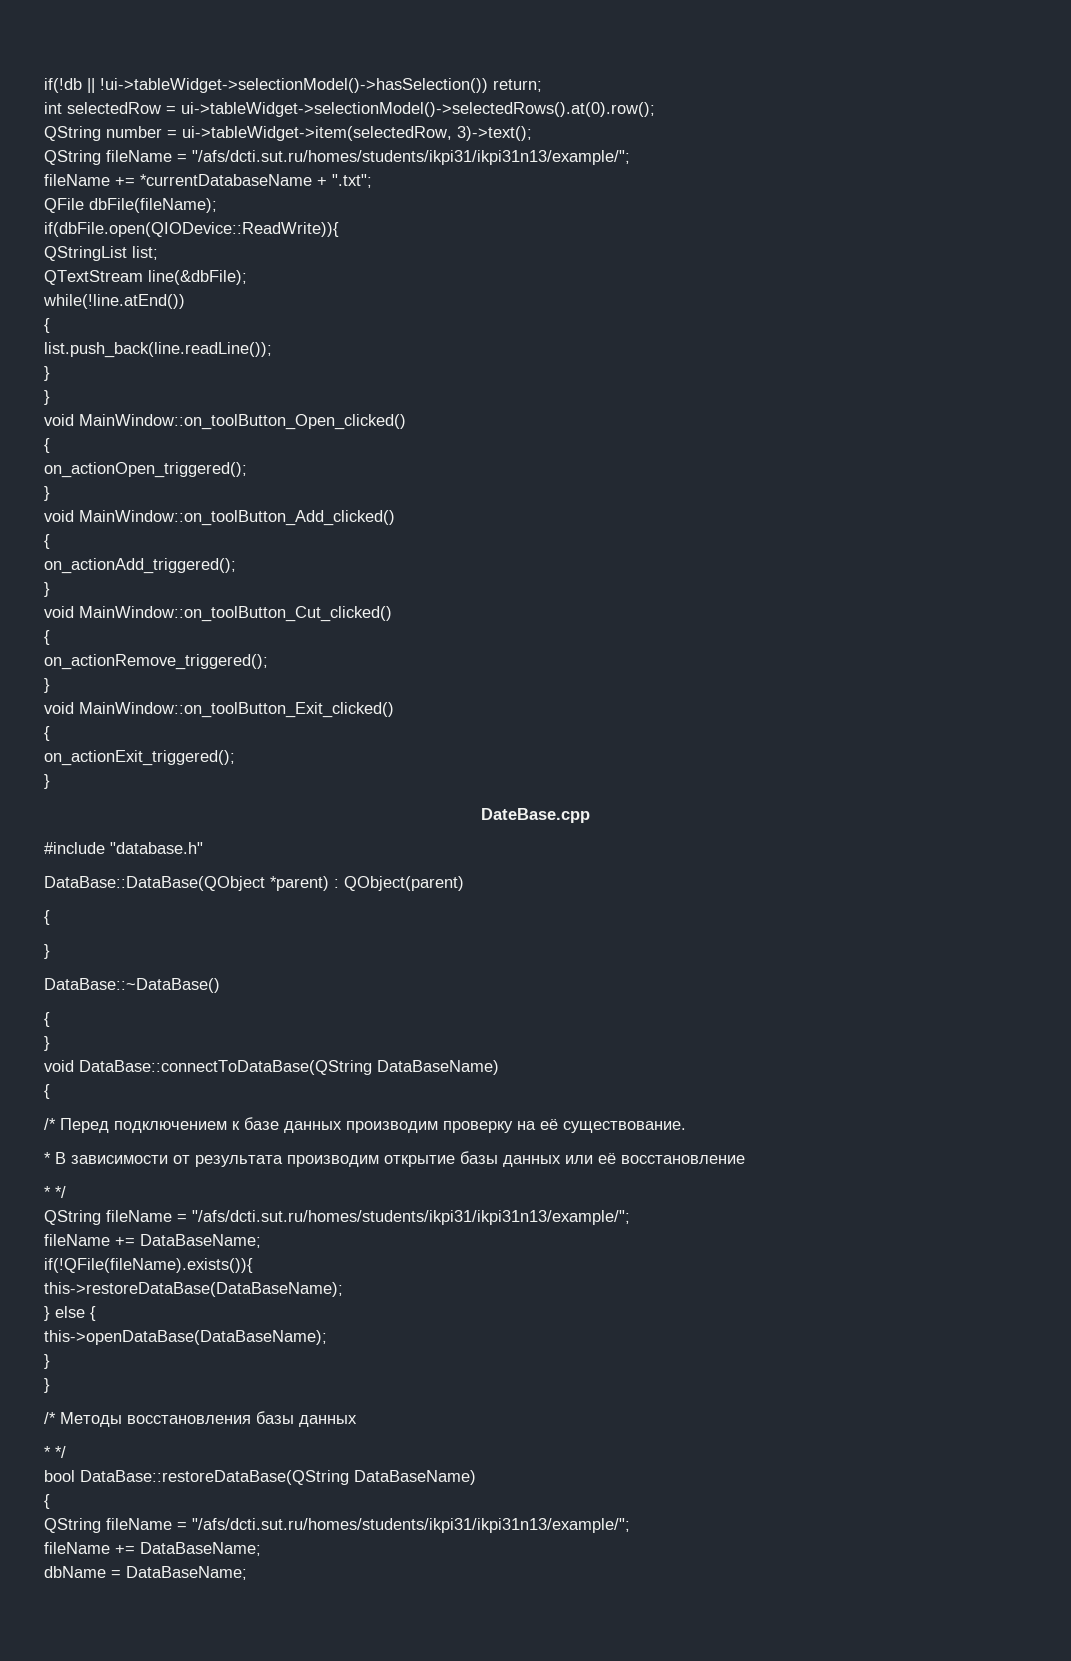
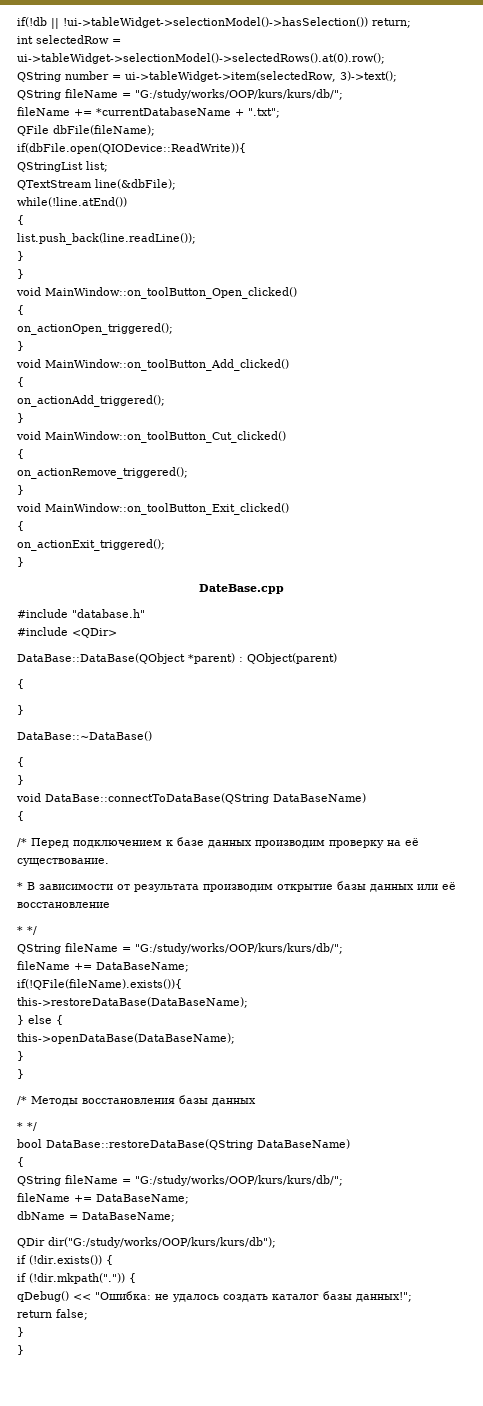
[192,150,630,165] "/afs/dcti.sut.ru/homes/students/ikpi31/ikpi31n13/example/"; -> [135,89,343,100] "G:/study/works/OOP/kurs/kurs/db/";
(203, 848) none -> [17,627,117,638] // #include <QDir>
[192,1210,630,1225] "/afs/dcti.sut.ru/homes/students/ikpi31/ikpi31n13/example/"; -> [135,943,343,954] "G:/study/works/OOP/kurs/kurs/db/";
[192,1518,630,1533] "/afs/dcti.sut.ru/homes/students/ikpi31/ikpi31n13/example/"; -> [135,1175,343,1186] "G:/study/works/OOP/kurs/kurs/db/";
(247, 1573) none -> [17,1237,276,1248] [17,1255,113,1265] [17,1273,136,1284] [17,1291,412,1302] [17,1309,88,1320] [17,1327,24,1337] [17,1345,24,1355] // QDir dir("G:/study/works/OOP/kurs/kurs/db"); // if (!dir.exists()) { // if (!dir.mkpath(".")) { // qDebug() << "Ошибка: не удалось создать каталог базы данных!"; // return false; // } // }

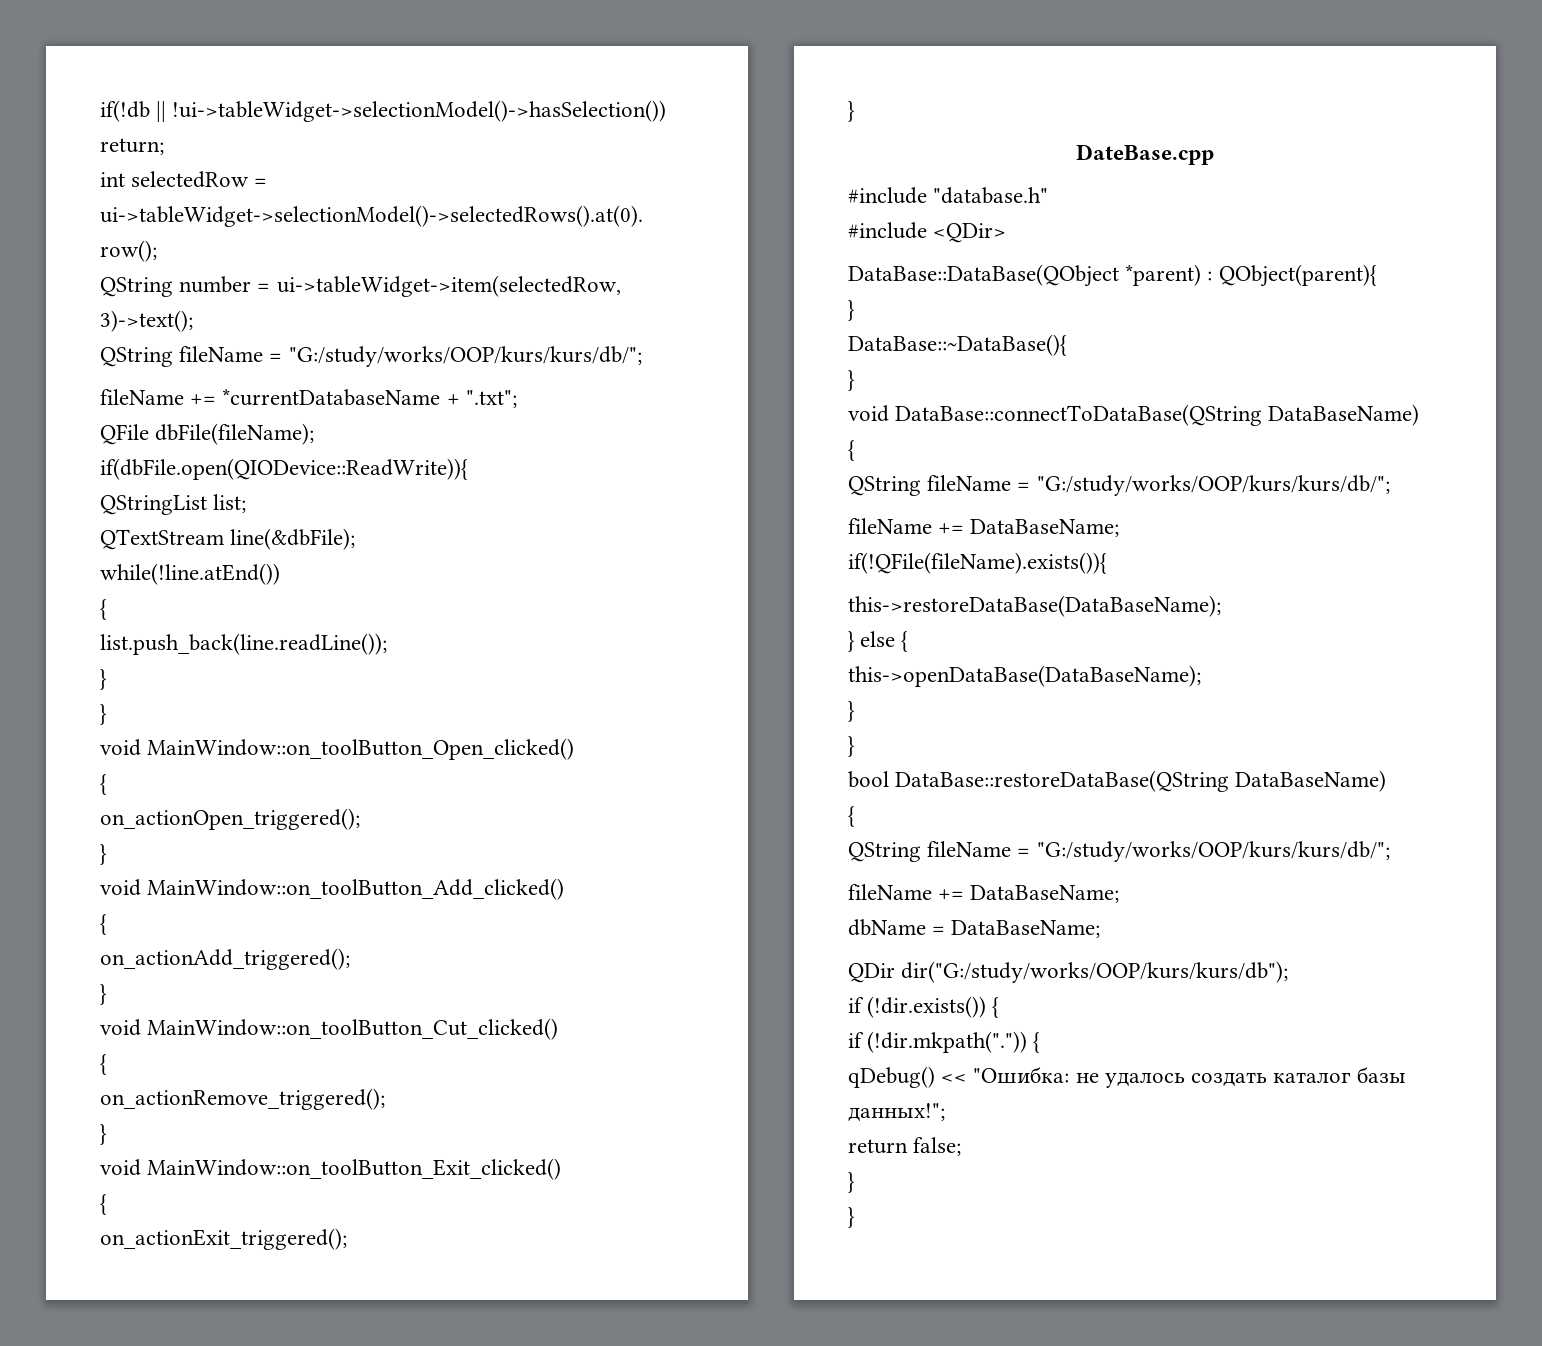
[247,653,337,664] [17,679,24,689] [17,705,24,715] [17,731,152,741] [17,757,24,767] QObject(parent) // { // } // DataBase::~DataBase() // { -> [1218,264,1377,287] [848,300,855,321] [848,334,1067,356] QObject(parent){ // } // DataBase::~DataBase(){
[17,837,419,848] [17,858,109,866] [17,881,456,892] [17,902,110,908] [17,926,37,935] // /* Перед подключением к базе данных производим проверку на её существование. // * В зависимости от результата производим открытие базы данных или её восстановление // * */ -> (855, 450) none
[17,1095,256,1106] [17,1122,37,1131] // /* Методы восстановления базы данных // * */ -> (855, 746) none

